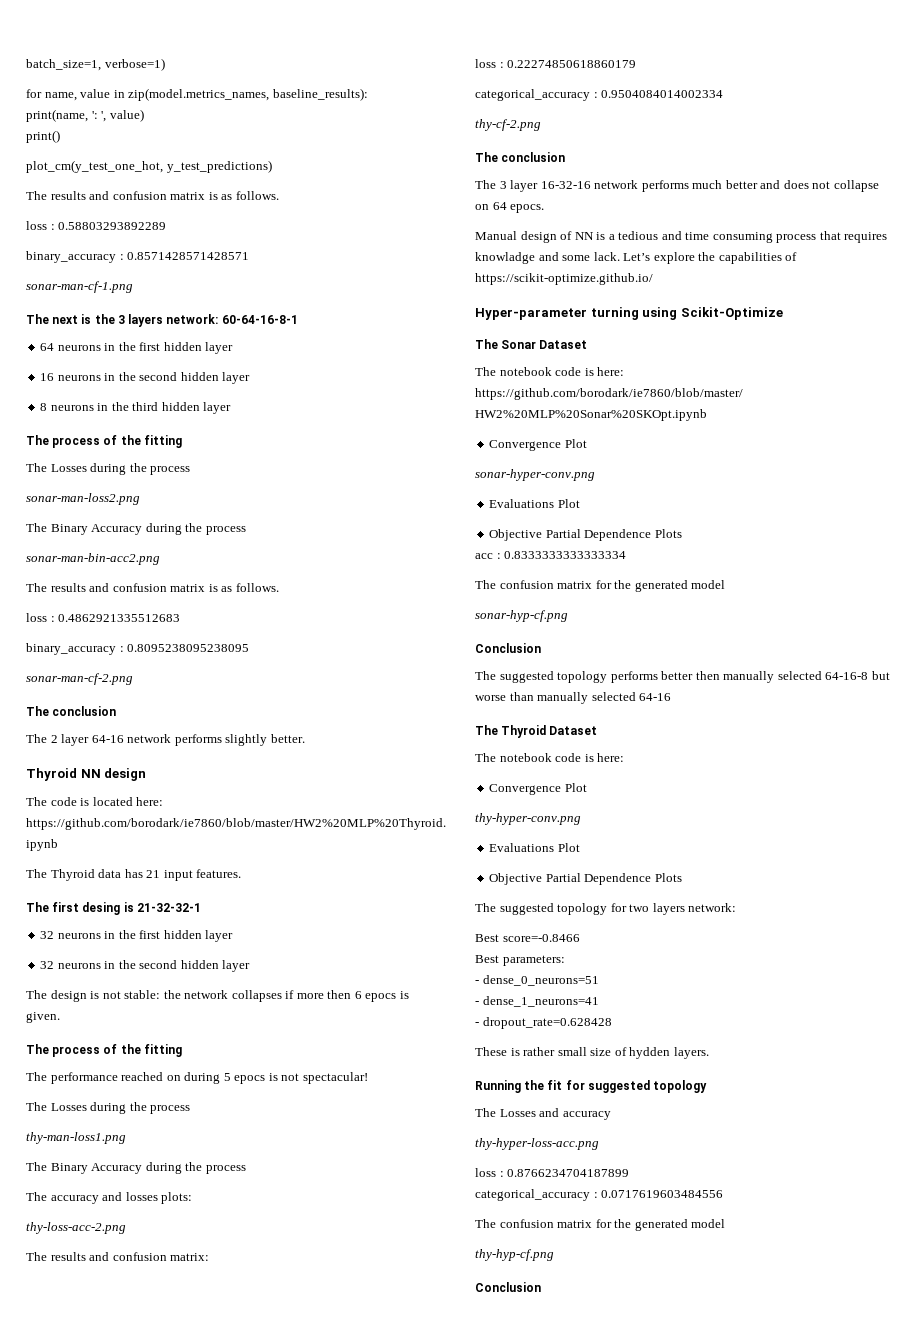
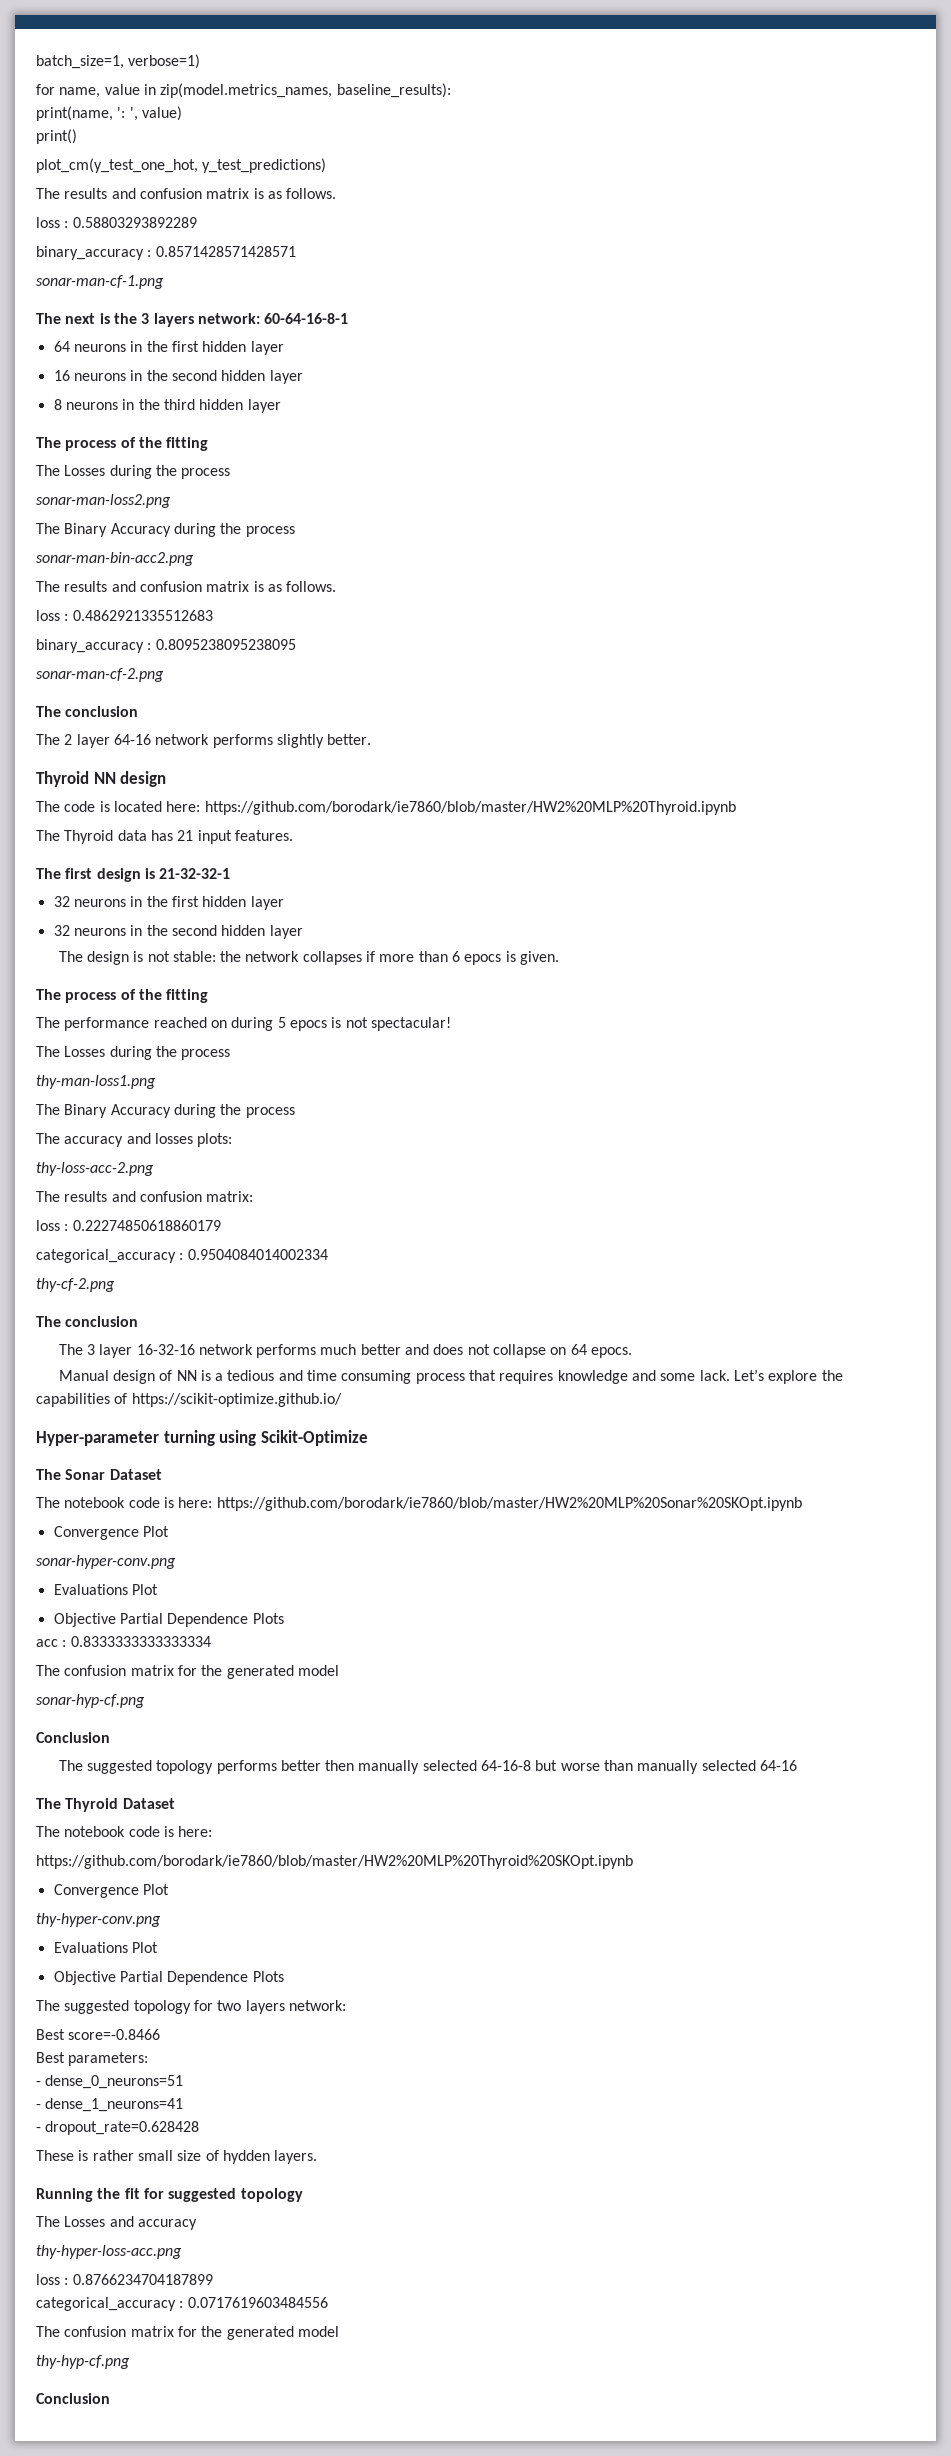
[82,902,121,915] desing -> [96,868,141,882] design
[327,990,352,999] then -> [418,951,448,962] than
[475,252,535,264] knowladge -> [557,1370,628,1384] knowledge
(625, 757) none -> [36,1855,633,1869] // https://github.com/borodark/ie7860/blob/master/HW2%20MLP%20Thyroid%20SKOpt.ipynb

